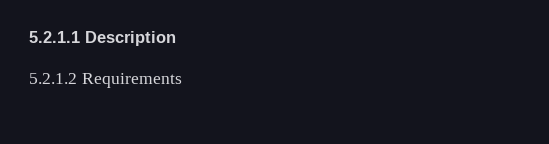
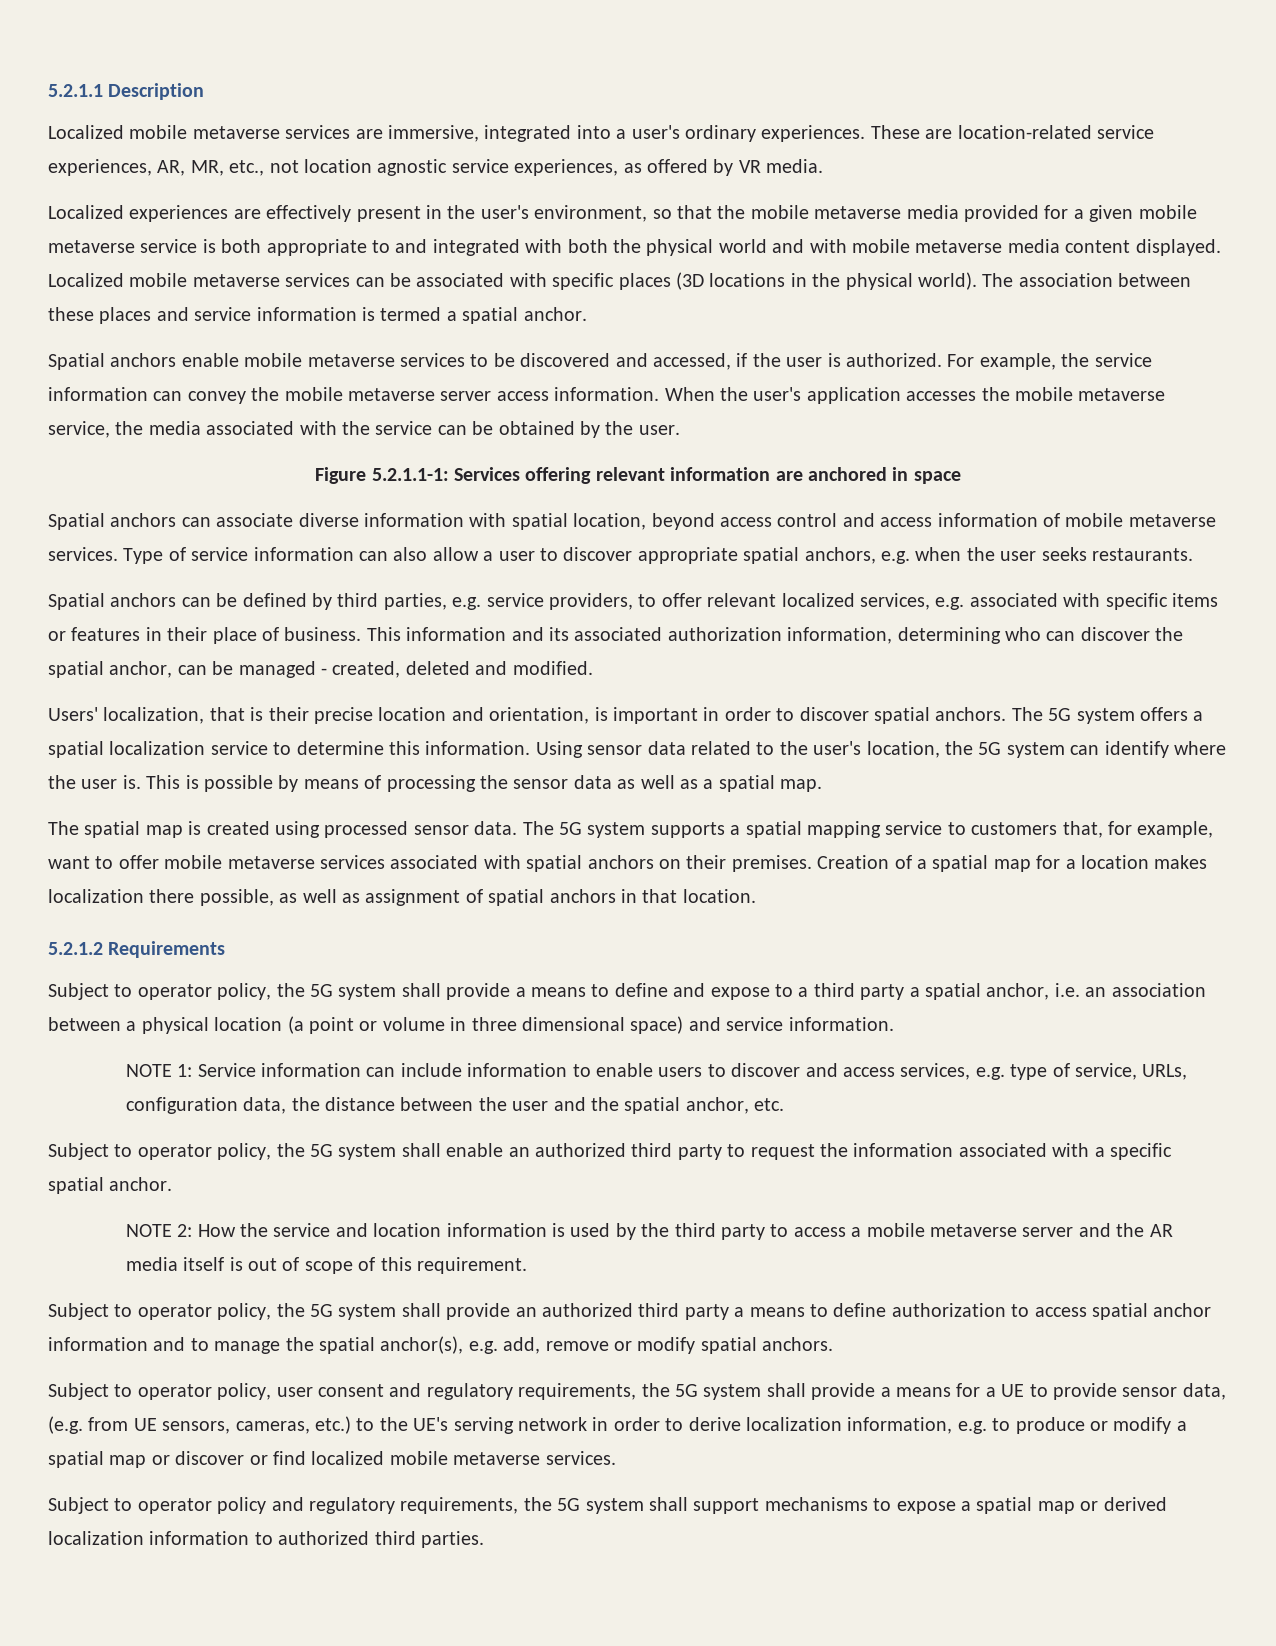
[29,73,182,88] 5.2.1.2 Requirements -> [48,125,1154,142] [48,159,824,176] [48,205,1197,222] [48,239,1221,256] [48,272,1192,290] [48,307,587,324] [48,353,1152,370] [48,387,1166,404] [48,421,680,438] [315,467,961,484] [48,513,1216,530] [48,547,1193,564] [48,593,1218,610] [48,627,1184,644] [48,661,593,678] [48,707,1204,724] [48,741,1226,758] [48,775,823,792] [48,821,1214,838] [48,855,1208,872] [48,889,756,906] [48,941,226,958] [48,983,1206,1000] [48,1016,894,1034] [125,1063,1188,1080] [125,1097,785,1114] [48,1143,1172,1160] [48,1177,173,1194] [125,1223,1173,1240] [125,1257,528,1274] [48,1303,1212,1320] [48,1336,834,1354] [48,1383,1226,1400] [48,1416,1187,1434] [48,1451,616,1468] [48,1497,1167,1514] [48,1531,484,1548] Localized mobile metaverse services are immersive, integrated into a user's ordinary experiences. These are location-related service experiences, AR, MR, etc., not location agnostic service experiences, as offered by VR media. // Localized experiences are effectively present in the user's environment, so that the mobile metaverse media provided for a given mobile metaverse service is both appropriate to and integrated with both the physical world and with mobile metaverse media content displayed. Localized mobile metaverse services can be associated with specific places (3D locations in the physical world). The association between these places and service information is termed a spatial anchor. // Spatial anchors enable mobile metaverse services to be discovered and accessed, if the user is authorized. For example, the service information can convey the mobile metaverse server access information. When the user's application accesses the mobile metaverse service, the media associated with the service can be obtained by the user. // Figure 5.2.1.1-1: Services offering relevant information are anchored in space // Spatial anchors can associate diverse information with spatial location, beyond access control and access information of mobile metaverse services. Type of service information can also allow a user to discover appropriate spatial anchors, e.g. when the user seeks restaurants. // Spatial anchors can be defined by third parties, e.g. service providers, to offer relevant localized services, e.g. associated with specific items or features in their place of business. This information and its associated authorization information, determining who can discover the spatial anchor, can be managed - created, deleted and modified. // Users' localization, that is their precise location and orientation, is important in order to discover spatial anchors. The 5G system offers a spatial localization service to determine this information. Using sensor data related to the user's location, the 5G system can identify where the user is. This is possible by means of processing the sensor data as well as a spatial map. // The spatial map is created using processed sensor data. The 5G system supports a spatial mapping service to customers that, for example, want to offer mobile metaverse services associated with spatial anchors on their premises. Creation of a spatial map for a location makes localization there possible, as well as assignment of spatial anchors in that location. // 5.2.1.2 Requirements // Subject to operator policy, the 5G system shall provide a means to define and expose to a third party a spatial anchor, i.e. an association between a physical location (a point or volume in three dimensional space) and service information. // NOTE 1: Service information can include information to enable users to discover and access services, e.g. type of service, URLs, configuration data, the distance between the user and the spatial anchor, etc. // Subject to operator policy, the 5G system shall enable an authorized third party to request the information associated with a specific spatial anchor. // NOTE 2: How the service and location information is used by the third party to access a mobile metaverse server and the AR media itself is out of scope of this requirement. // Subject to operator policy, the 5G system shall provide an authorized third party a means to define authorization to access spatial anchor information and to manage the spatial anchor(s), e.g. add, remove or modify spatial anchors. // Subject to operator policy, user consent and regulatory requirements, the 5G system shall provide a means for a UE to provide sensor data, (e.g. from UE sensors, cameras, etc.) to the UE's serving network in order to derive localization information, e.g. to produce or modify a spatial map or discover or find localized mobile metaverse services. // Subject to operator policy and regulatory requirements, the 5G system shall support mechanisms to expose a spatial map or derived localization information to authorized third parties.

